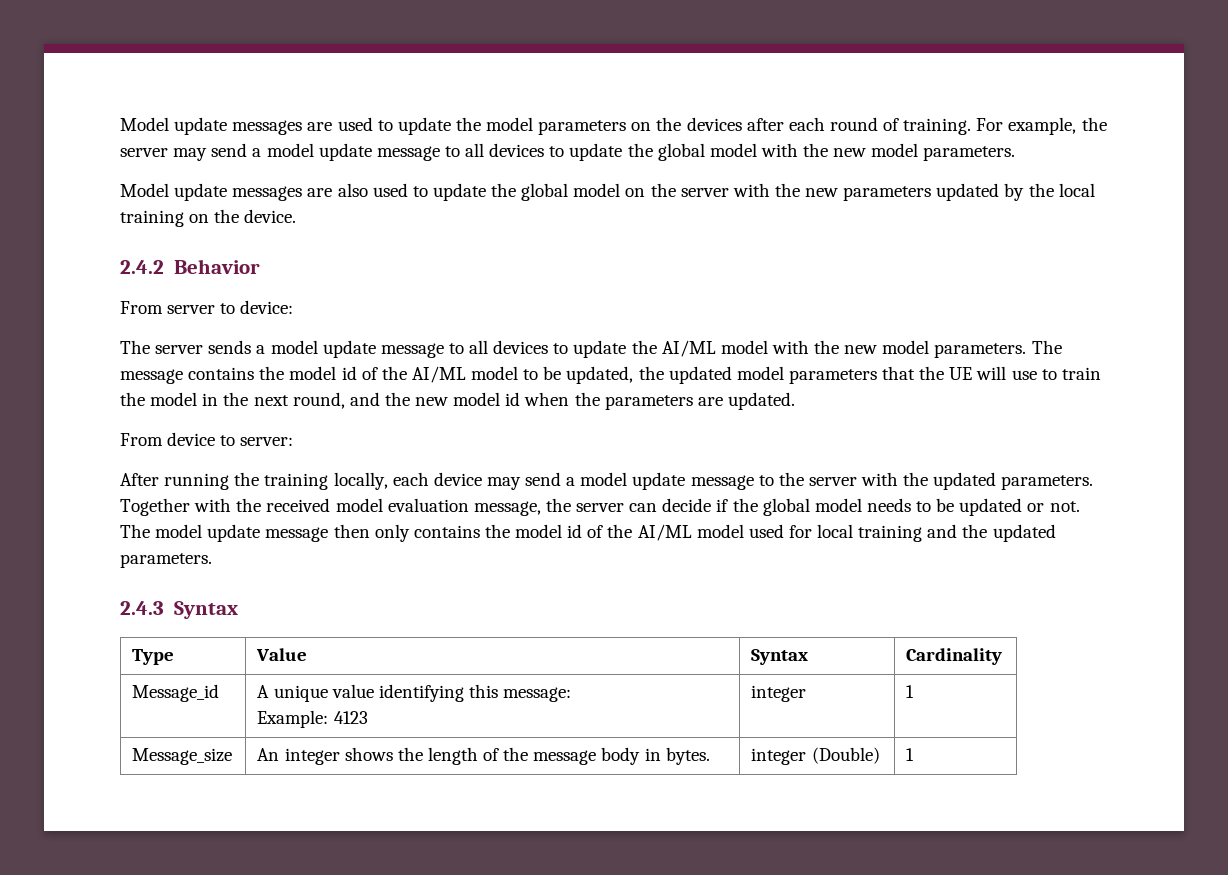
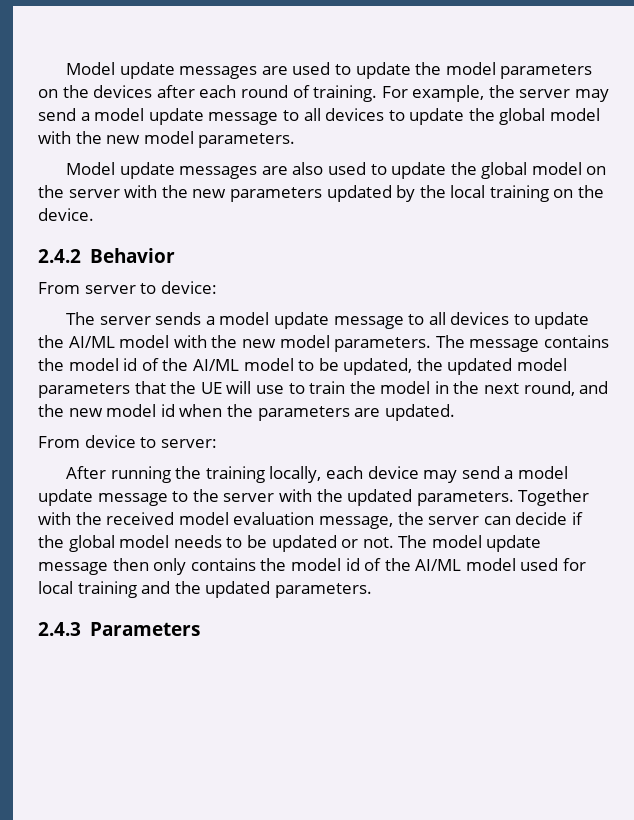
[173,601,238,619] [132,649,175,665] [256,648,308,661] [751,649,809,665] [906,648,1003,665] [132,684,220,702] [257,684,572,702] [257,710,368,728] [751,685,807,702] [906,685,915,698] [132,748,233,765] [257,747,710,765] [751,747,880,765] [906,748,915,761] Syntax // Type | Value | Syntax | Cardinality // Message_id | A unique value identifying this message: // Example: 4123 | integer | 1 // Message_size | An integer shows the length of the message body in bytes. | integer (Double) | 1 -> [89,622,200,636] Parameters

